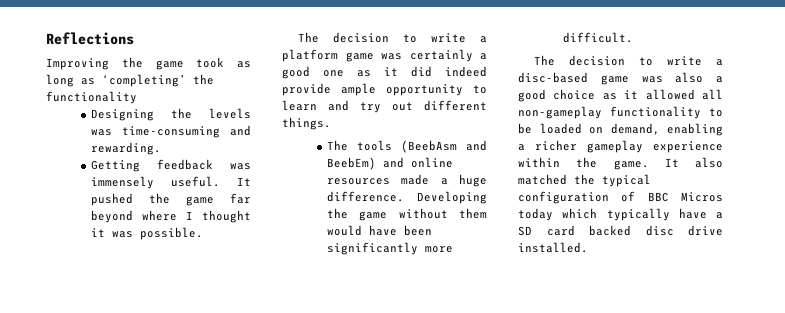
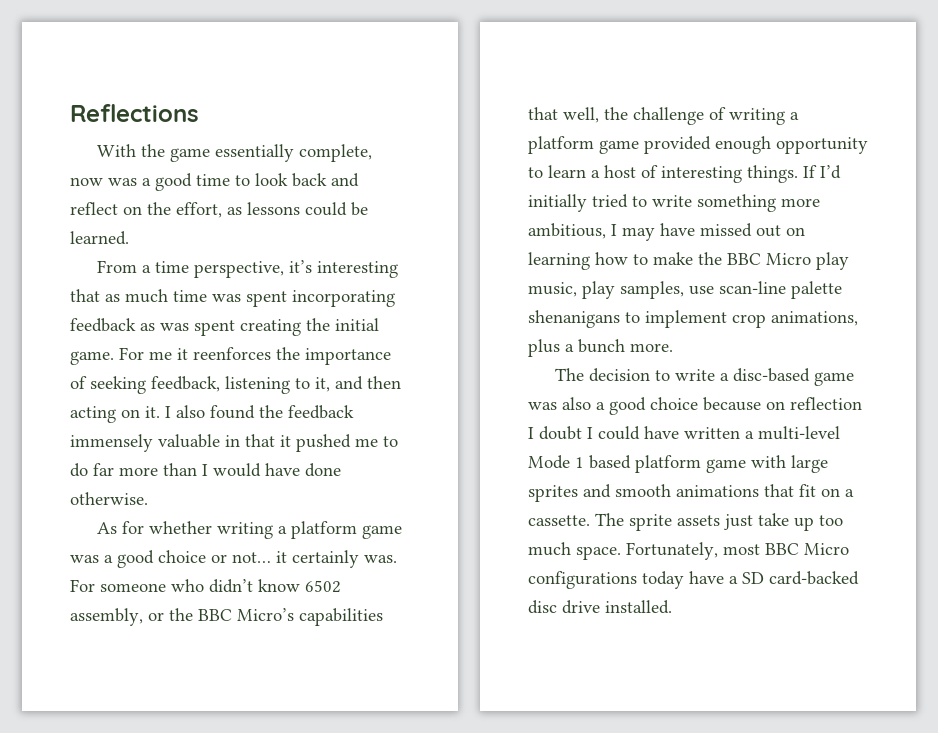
[46,57,251,70] [46,74,214,87] [46,91,137,104] [91,108,251,121] [91,125,251,138] [91,142,162,155] [91,159,251,172] [91,176,251,189] [91,193,251,206] [91,210,251,223] [91,227,204,240] [297,32,466,43] Improving the game took as long as ‘completing’ the functionality // Designing the levels was time-consuming and rewarding. // Getting feedback was immensely useful. It pushed the game far beyond where I thought it was possible. // The decision to write -> [97,144,373,162] [70,173,359,191] [70,202,368,218] [70,231,129,245] [97,260,399,278] [70,289,395,307] [70,318,379,336] [70,347,391,365] [70,376,401,394] [70,405,354,423] [70,434,398,452] [70,463,341,477] [70,492,148,505] [97,521,274,539] With the game essentially complete, now was a good time to look back and reflect on the effort, as lessons could be learned. // From a time perspective, it’s interesting that as much time was spent incorporating feedback as was spent creating the initial game. For me it reenforces the importance of seeking feedback, listening to it, and then acting on it. I also found the feedback immensely valuable in that it pushed me to do far more than I would have done otherwise. // As for whether writing
[409,49,487,62] [282,66,487,79] [282,83,487,96] [282,100,487,113] [282,117,331,130] [327,140,487,153] [327,157,454,170] [327,174,487,187] [327,191,487,204] [327,208,487,221] [327,225,433,236] [327,242,454,255] [563,32,634,43] certainly a good one as it did indeed provide ample opportunity to learn and try out different things. // The tools (BeebAsm and BeebEm) and online resources made a huge difference. Developing the game without them would have been significantly more difficult. -> [104,550,397,568] [70,579,341,593] [70,608,383,626] [528,107,799,125] [528,136,868,154] [528,165,841,183] [528,194,820,212] [528,223,805,241] [528,252,849,270] [528,281,842,299] [528,310,858,328] [528,339,673,357] a good choice or not… it certainly was. For someone who didn’t know 6502 assembly, or the BBC Micro’s capabilities that well, the challenge of writing a platform game provided enough opportunity to learn a host of interesting things. If I’d initially tried to write something more ambitious, I may have missed out on learning how to make the BBC Micro play music, play samples, use scan-line palette shenanigans to implement crop animations, plus a bunch more.
[602,89,723,100] [518,106,723,119] [518,123,723,136] [518,140,723,153] [518,157,723,170] [518,174,651,187] [518,191,723,204] [518,208,670,221] as it allowed all non-gameplay functionality to be loaded on demand, enabling a richer gameplay experience within the game. It also matched the typical configuration of BBC Micros today which typically -> [703,397,862,411] [528,426,840,440] [528,455,828,473] [528,484,854,502] [528,513,843,531] [528,542,849,560] [528,571,684,589] because on reflection I doubt I could have written a multi-level Mode 1 based platform game with large sprites and smooth animations that fit on a cassette. The sprite assets just take up too much space. Fortunately, most BBC Micro configurations today
[546,225,631,236] card backed -> [769,571,859,585] card-backed

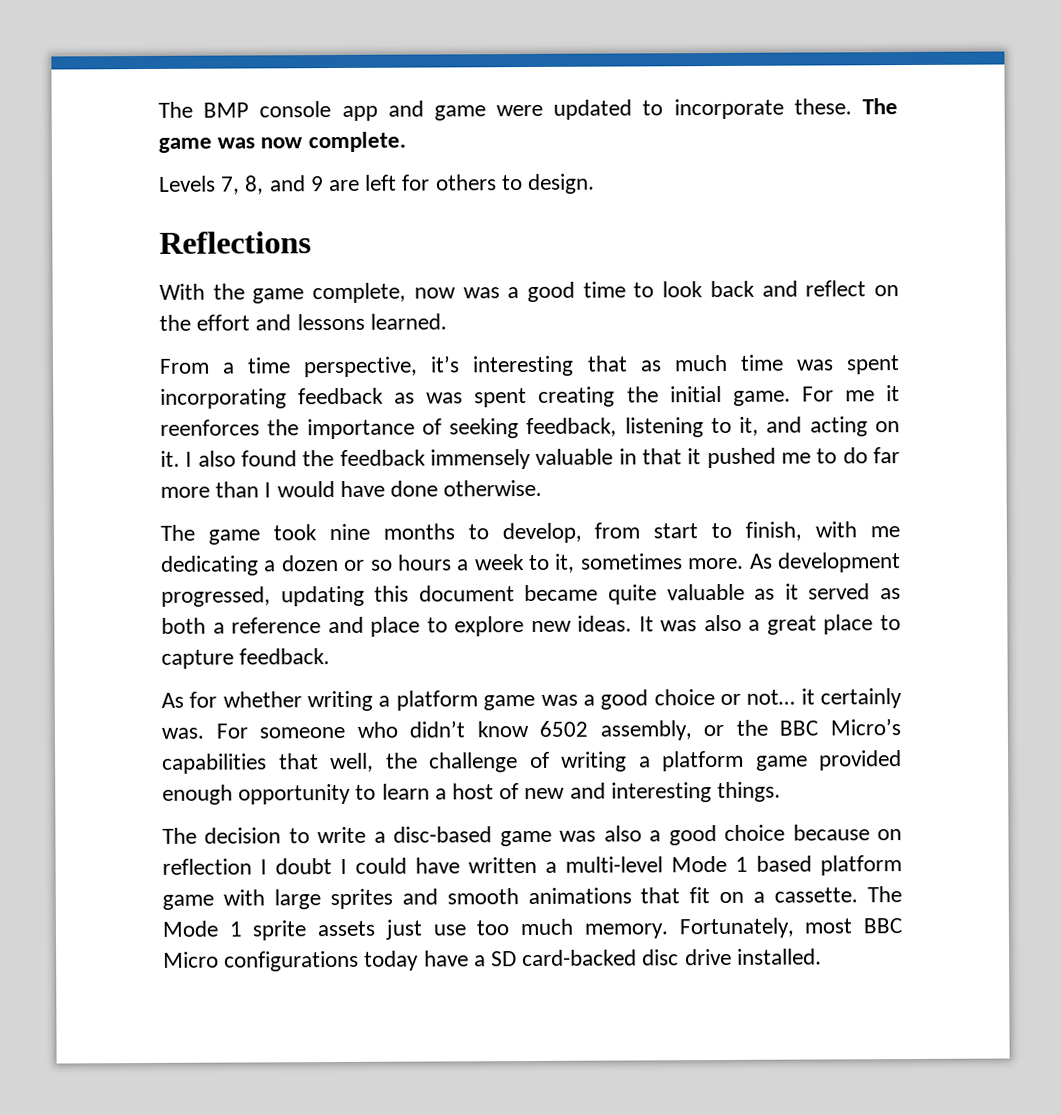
(70, 113) none -> [158,98,898,121] [158,131,406,153] [158,173,596,195] The BMP console app and game were updated to incorporate these. The game was now complete. // Levels 7, 8, and 9 are left for others to design. //
[215,144,295,162] essentially -> (305, 296) none
[176,202,368,218] effort, as lessons could be -> [196,313,365,331] effort and lessons
[367,376,401,389] then -> (803, 424) none
(148, 498) none -> [160,521,900,545] [160,552,901,576] [161,583,902,607] [161,614,901,637] [161,648,331,669] // The game took nine months to develop, from start to finish, with me dedicating a dozen or so hours a week to it, sometimes more. As development progressed, updating this document became quite valuable as it served as both a reference and place to explore new ideas. It was also a great place to capture feedback.
(658, 171) none -> [524,782,606,800] new and
[803,165,841,179] [528,194,820,212] [528,223,805,241] [528,252,849,270] [528,281,842,299] [528,310,858,328] [528,339,673,357] If I’d initially tried to write something more ambitious, I may have missed out on learning how to make the BBC Micro play music, play samples, use scan-line palette shenanigans to implement crop animations, plus a bunch more. -> (782, 792) none
(624, 519) none -> [162,920,242,937] Mode 1
[758,513,814,531] take up -> [432,924,466,936] use
[576,546,621,560] space. -> [583,923,668,939] memory.

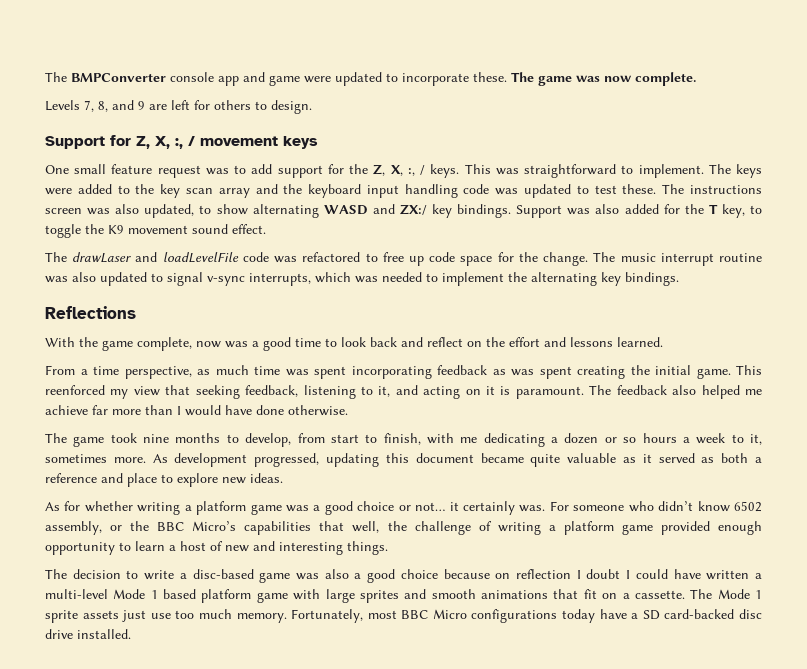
[158,101,250,118] The BMP -> [45,72,166,82] The BMPConverter
(596, 184) none -> [45,135,318,149] [45,164,762,178] [45,184,762,198] [45,204,763,218] [45,224,266,238] [45,252,762,266] [45,272,679,286] // Support for Z, X, :, / movement keys // One small feature request was to add support for the Z, X, :, / keys. This was straightforward to implement. The keys were added to the key scan array and the keyboard input handling code was updated to test these. The instructions screen was also updated, to show alternating WASD and ZX:/ key bindings. Support was also added for the T key, to toggle the K9 movement sound effect. // The drawLaser and loadLevelFile code was refactored to free up code space for the change. The music interrupt routine was also updated to signal v-sync interrupts, which was needed to implement the alternating key bindings.
[430,355,628,377] it’s interesting that -> (192, 372) none
[801,385,900,402] [160,418,442,440] For me it reenforces the importance of -> [736,365,762,375] [45,385,191,399] This reenforced my view that
[160,447,868,470] it. I also found the feedback immensely valuable in that it pushed me to do -> [486,385,763,399] [45,405,88,415] it is paramount. The feedback also helped me achieve
[638,614,901,635] [161,648,331,669] It was also a great place to capture feedback. -> (283, 478) none

